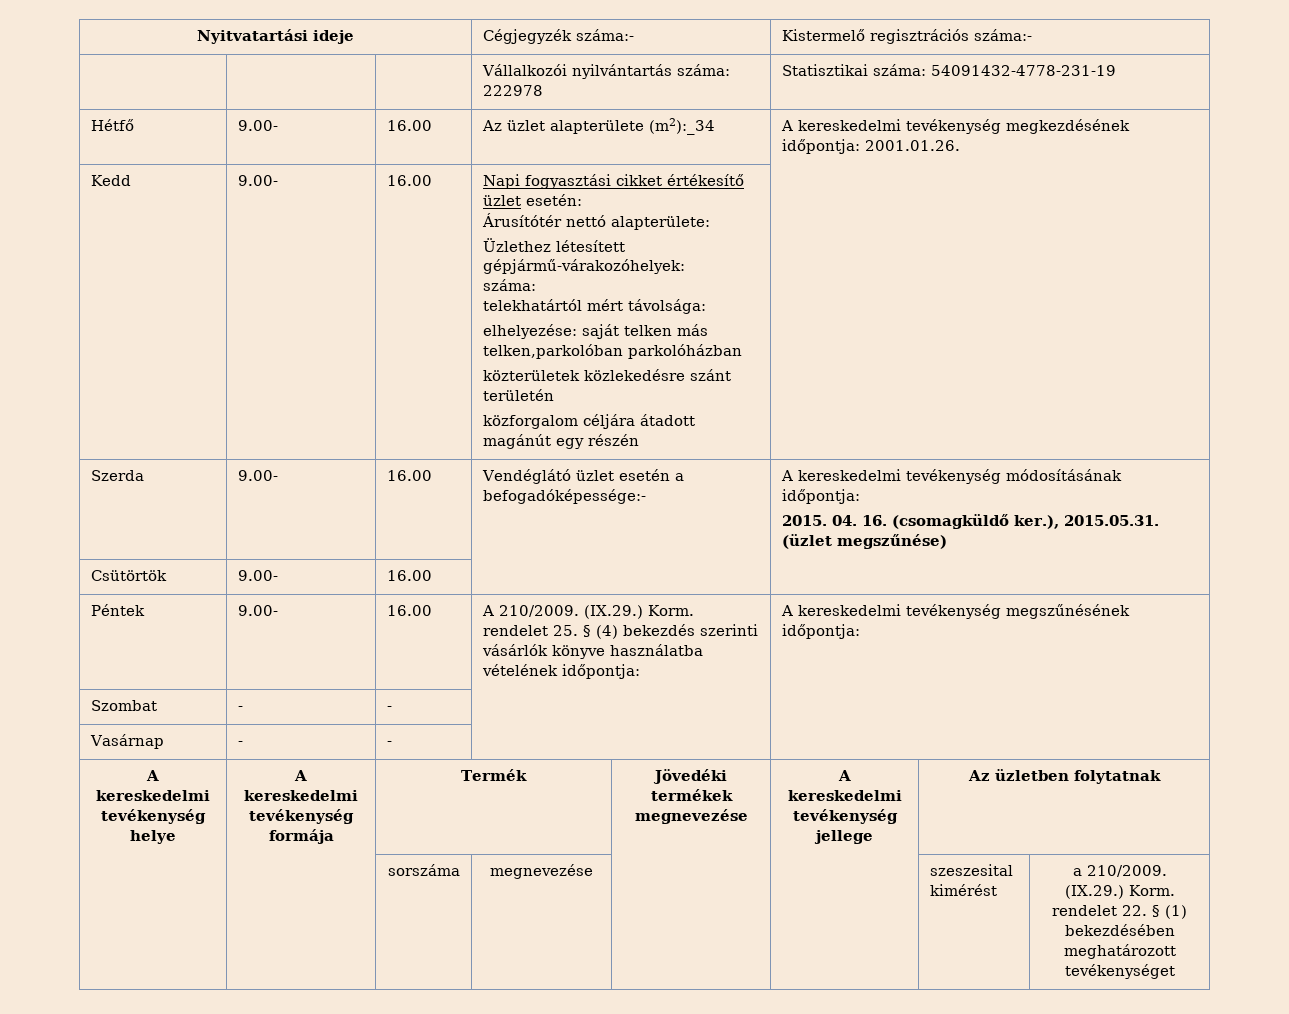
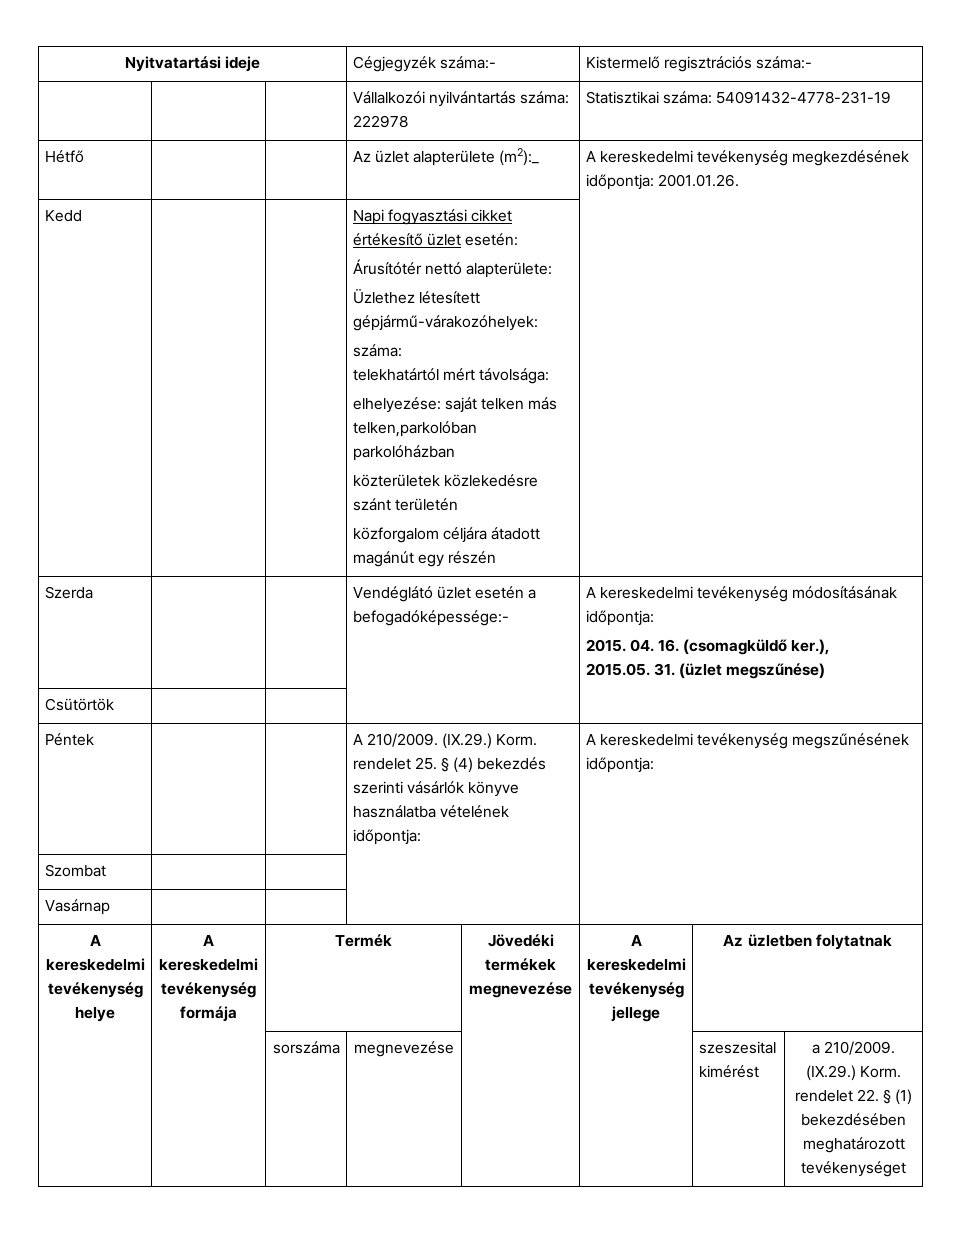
[237,120,278,131] [386,120,432,131] 9.00- | 16.00 -> (84, 156) |
[648,118,715,135] (m2):_34 -> [499,148,540,166] (m2):_
[237,175,278,186] [386,175,432,186] 9.00- | 16.00 -> (82, 216) |
[237,470,278,481] [386,470,432,481] 9.00- | 16.00 -> (93, 592) |
[1063,515,1159,526] 2015.05.31. -> [585,663,675,676] // 2015.05. 31.
[237,570,278,581] [386,570,432,581] 9.00- | 16.00 -> (114, 704) |
[237,605,278,616] [386,605,432,616] 9.00- | 16.00 -> (94, 739) |
[237,706,243,711] [386,706,392,711] - | - -> (106, 870) |
[237,741,243,746] [386,741,392,746] - | - -> (110, 907) |

